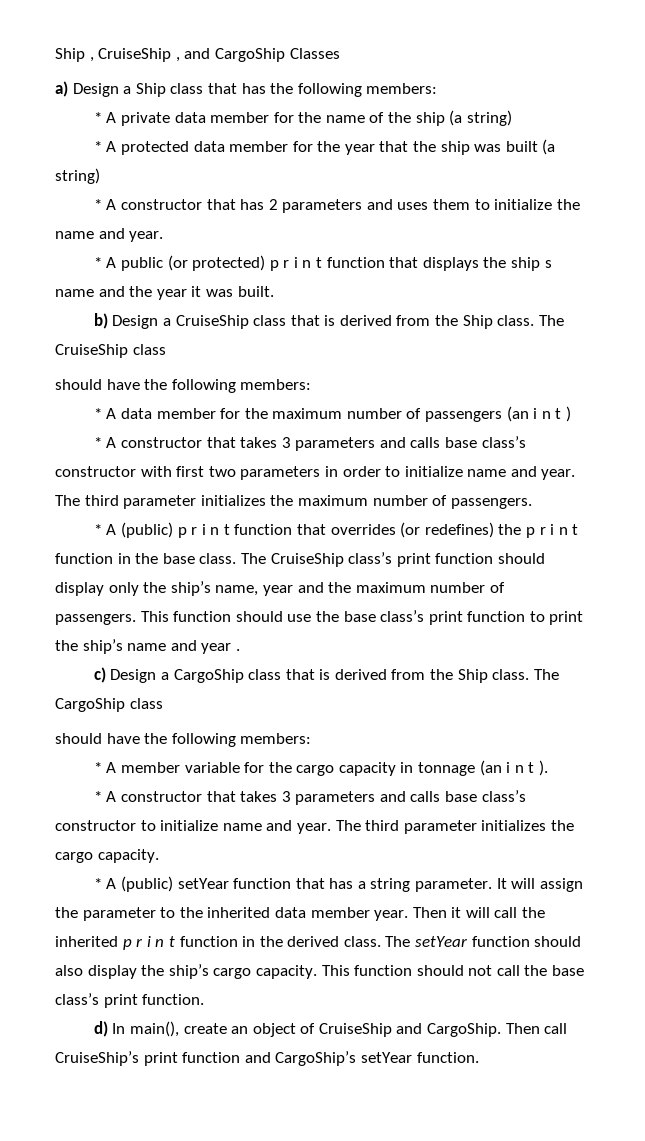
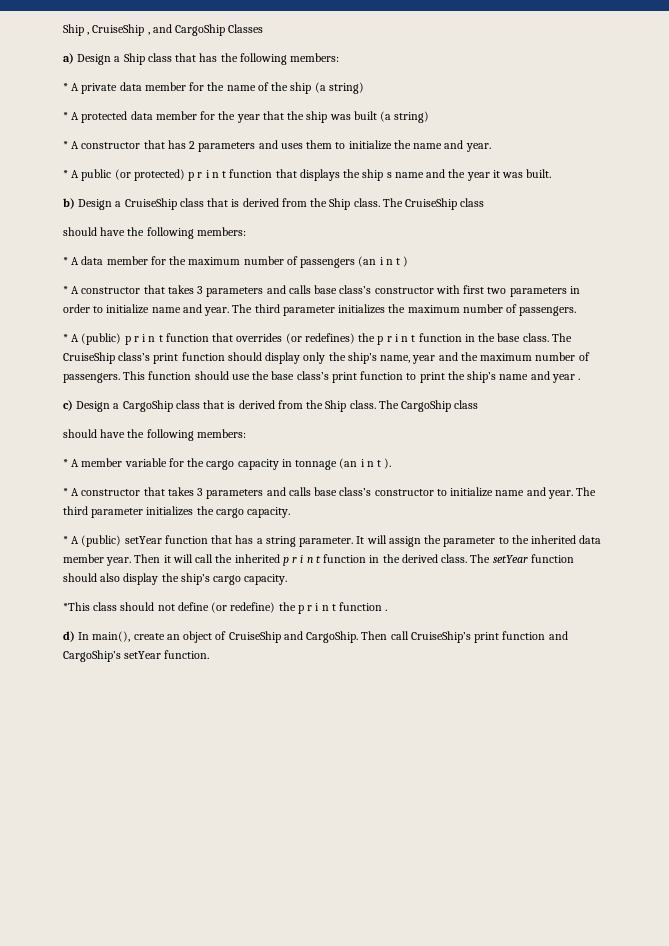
[321,965,585,976] [55,993,205,1008] This function should not call the base class’s print function. -> [63,602,388,614] // *This class should not define (or redefine) the p r i n t function .

